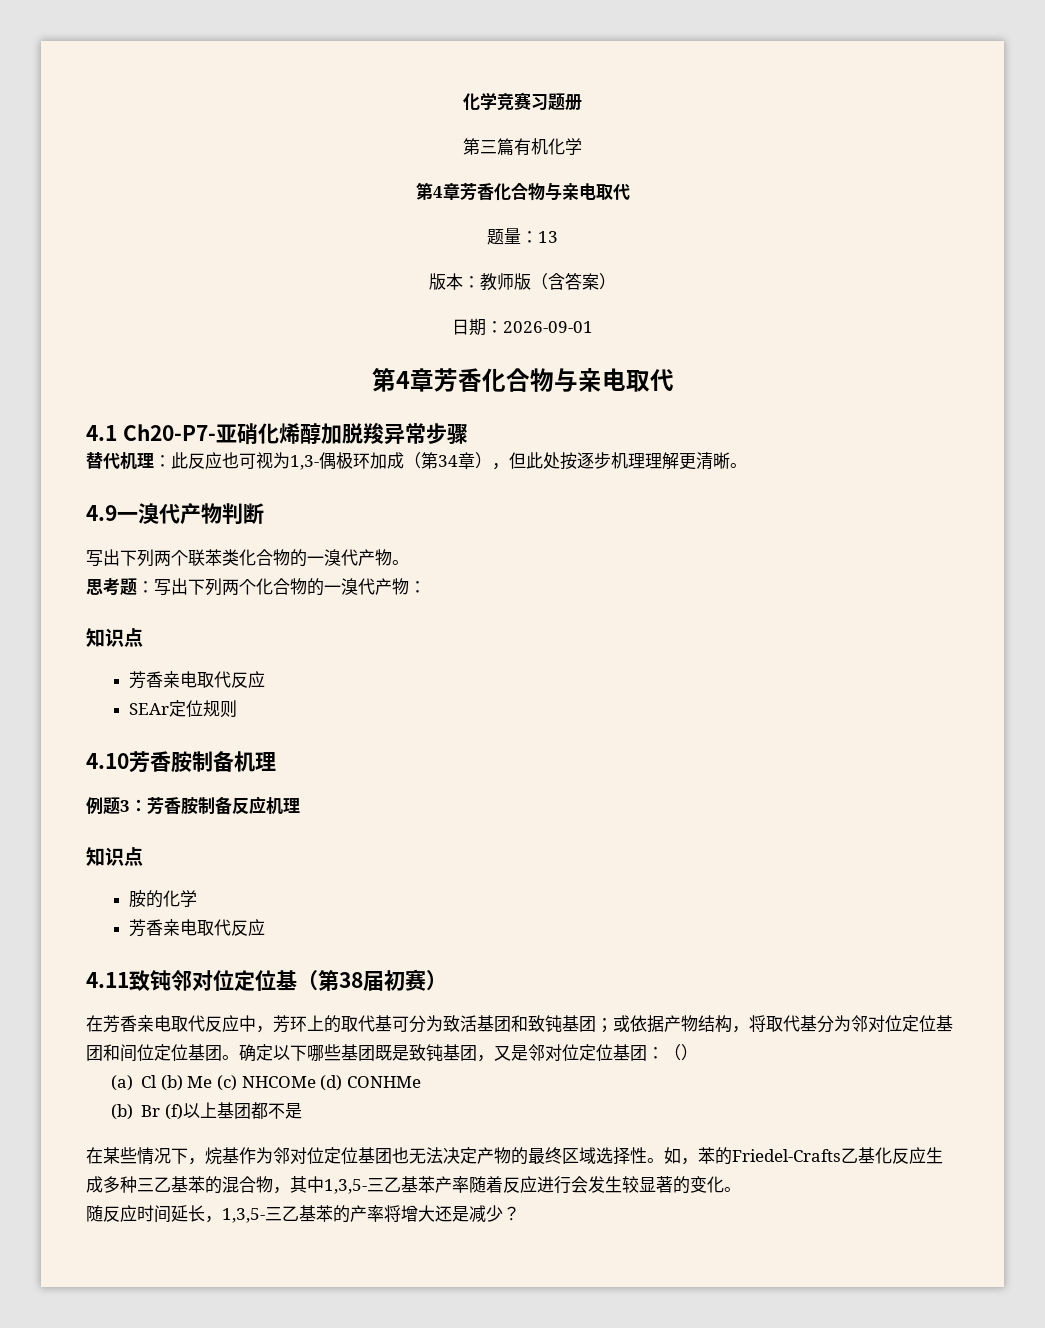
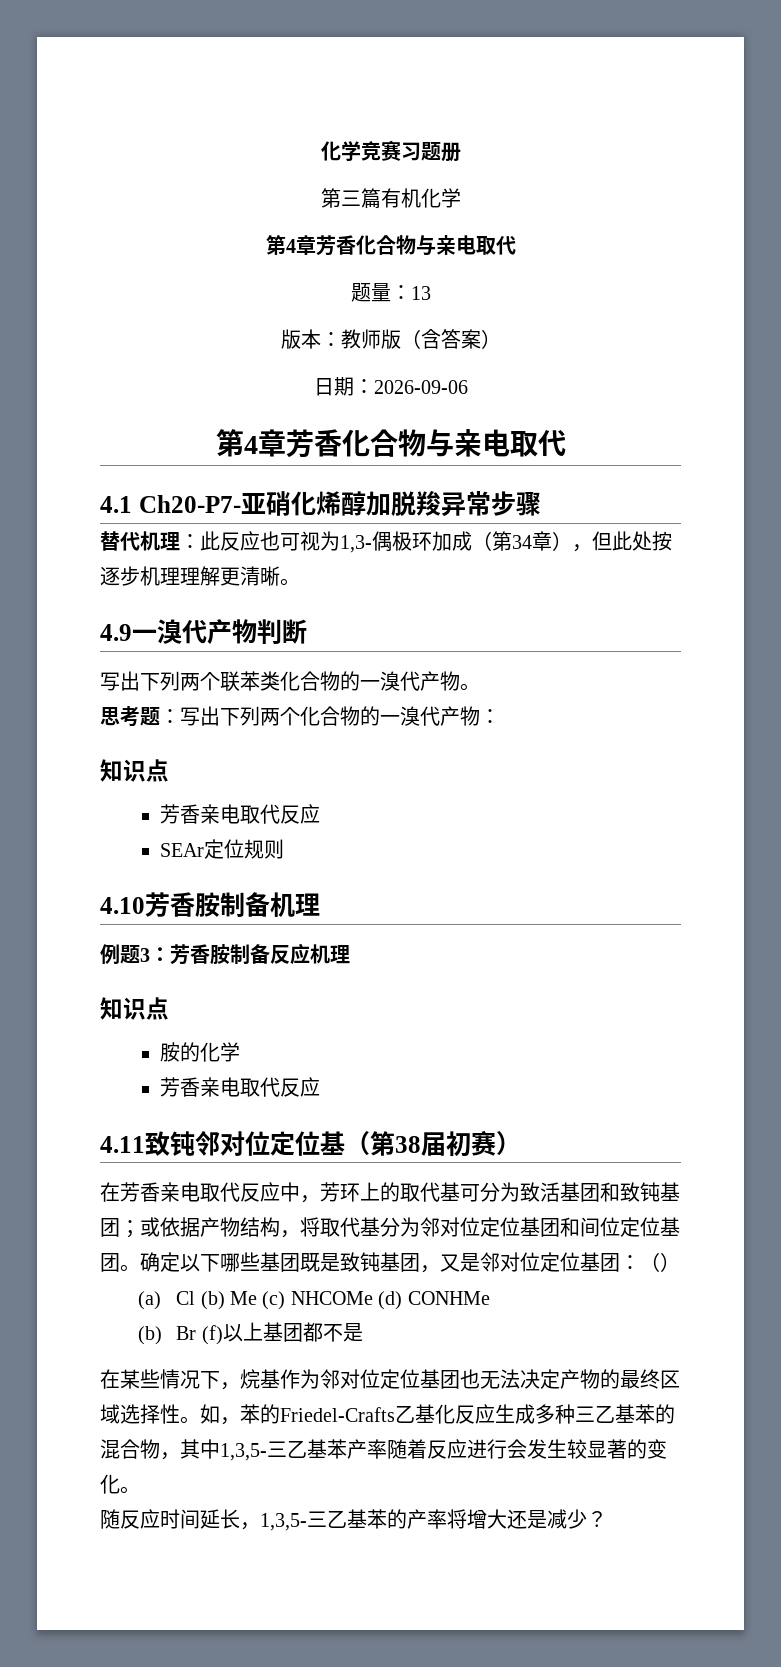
[503,321,593,333] 2026-09-01 -> [373,380,468,394] 2026-09-06

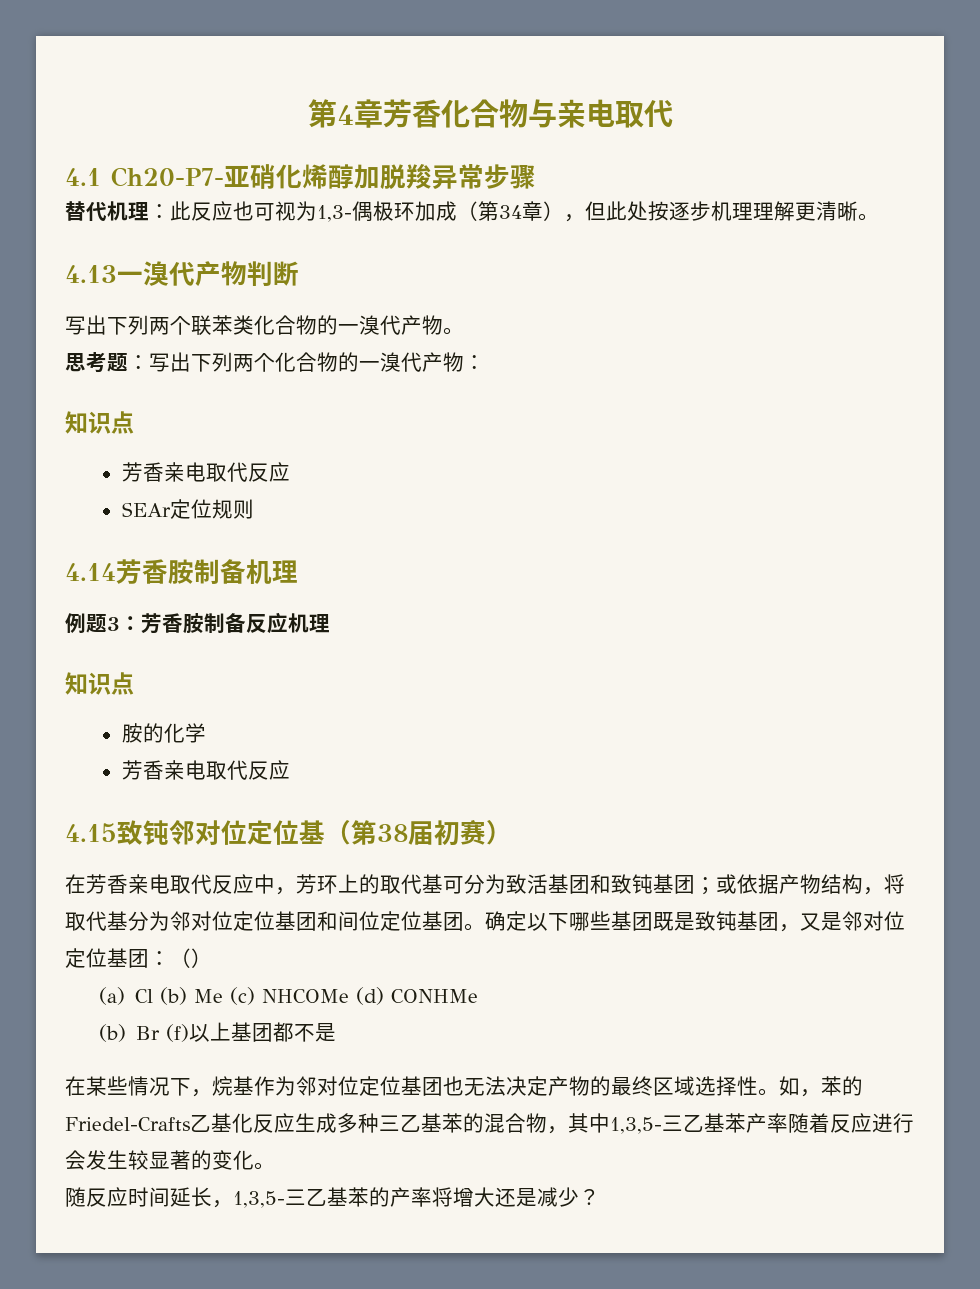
[320,140,461,162] [320,188,461,209] [265,235,516,256] [350,283,431,302] [280,329,501,349] [313,377,468,396] 化学竞赛习题册 // 第三篇有机化学 // 第4章芳香化合物与亲电取代 // 题量：13 // 版本：教师版（含答案） // 日期：2026-09-06 // -> (307, 113) none
[100,624,132,641] 4.9 -> [65,265,117,283] 4.13
[100,897,145,914] 4.10 -> [65,563,116,581] 4.14
[100,1136,145,1153] 4.11 -> [65,823,117,842] 4.15

